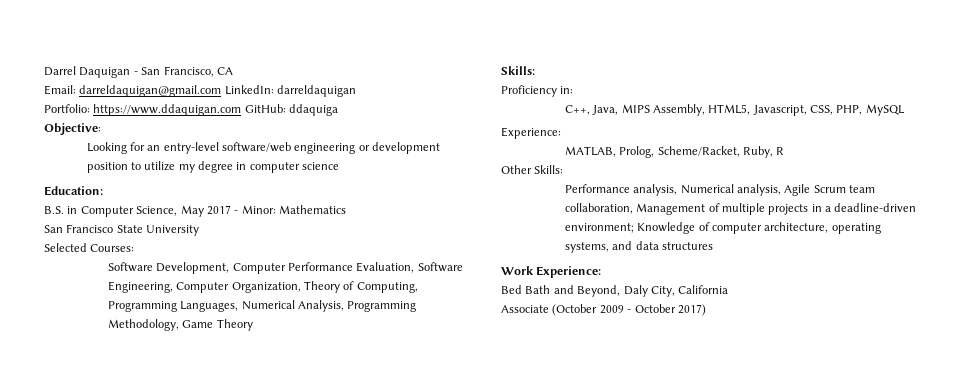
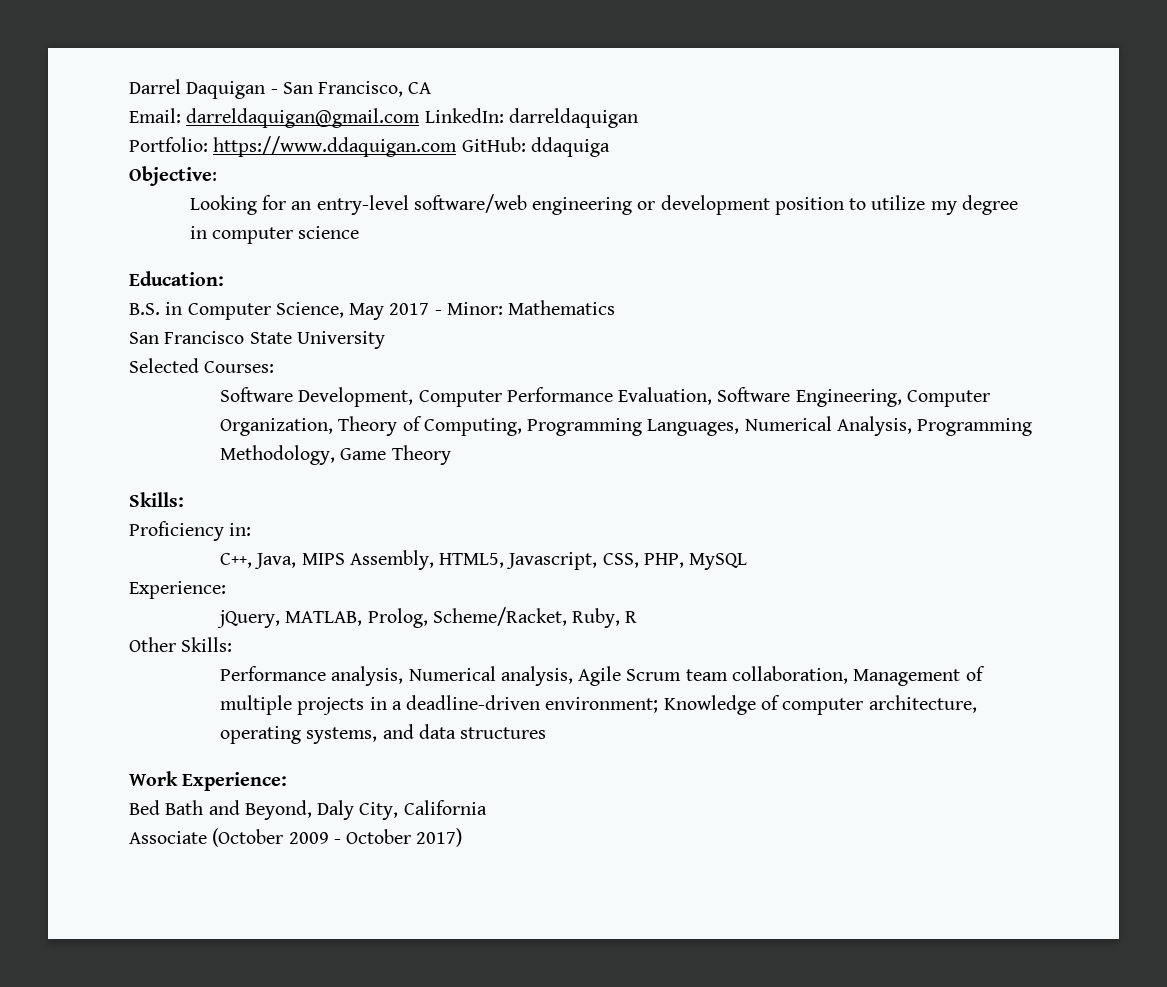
(561, 133) none -> [217,610,281,628] jQuery,

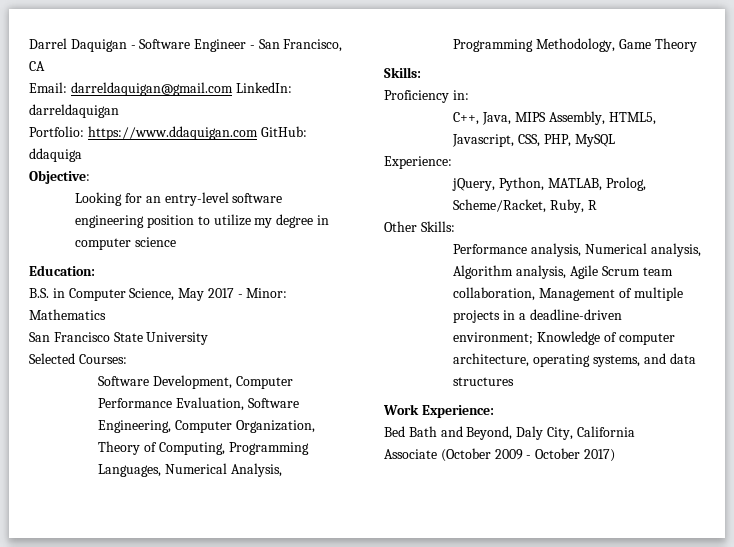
(278, 91) none -> [139,39,255,52] Software Engineer -
[413,194,770,215] software/web engineering or development -> [232,193,283,203] [75,215,145,228] software engineering
(281, 619) none -> [499,177,545,191] Python,
(573, 676) none -> [453,265,567,279] Algorithm analysis,

